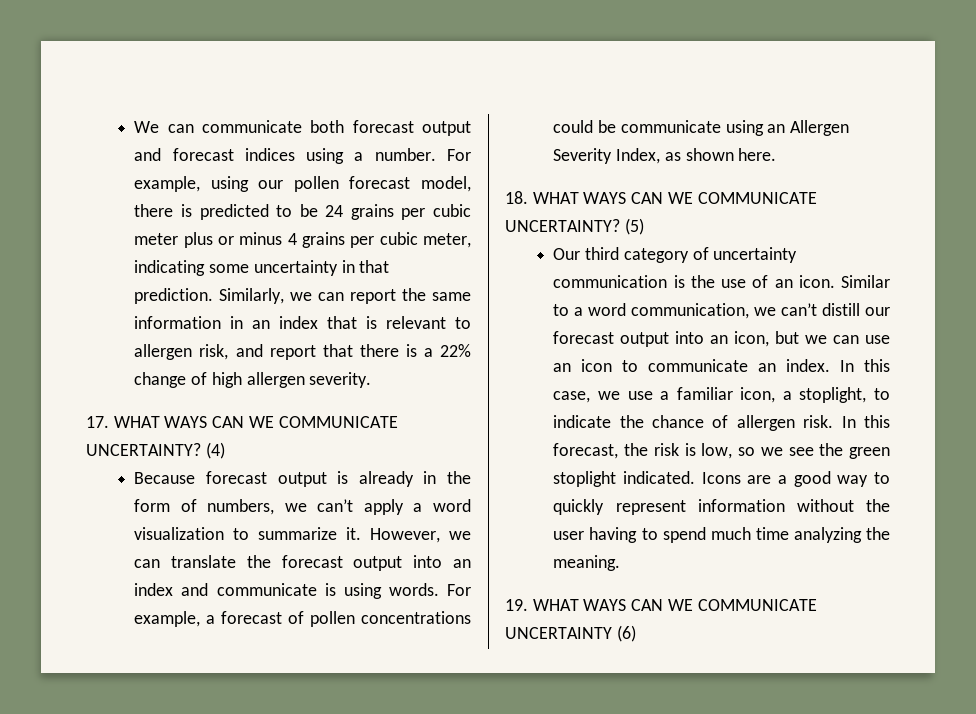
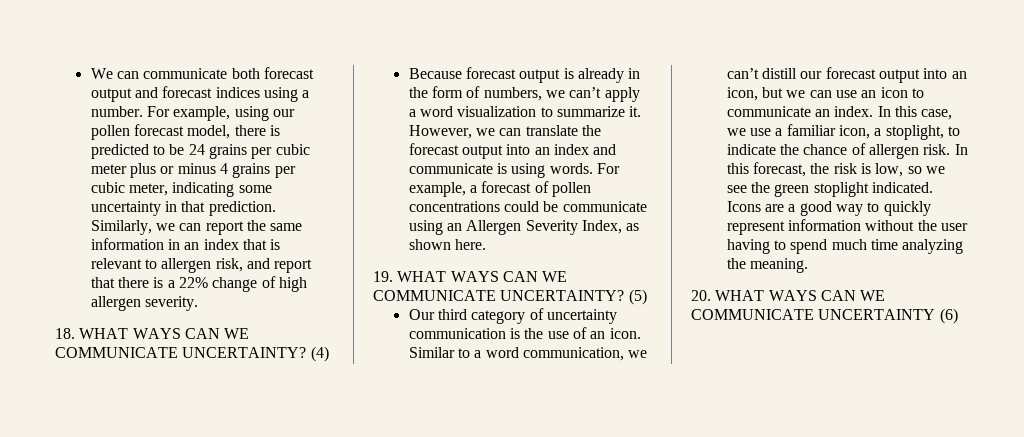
[86,416,109,428] 17. -> [55,328,75,339] 18.
[505,191,528,204] 18. -> [373,271,393,282] 19.
[505,599,528,611] 19. -> [691,290,711,301] 20.

